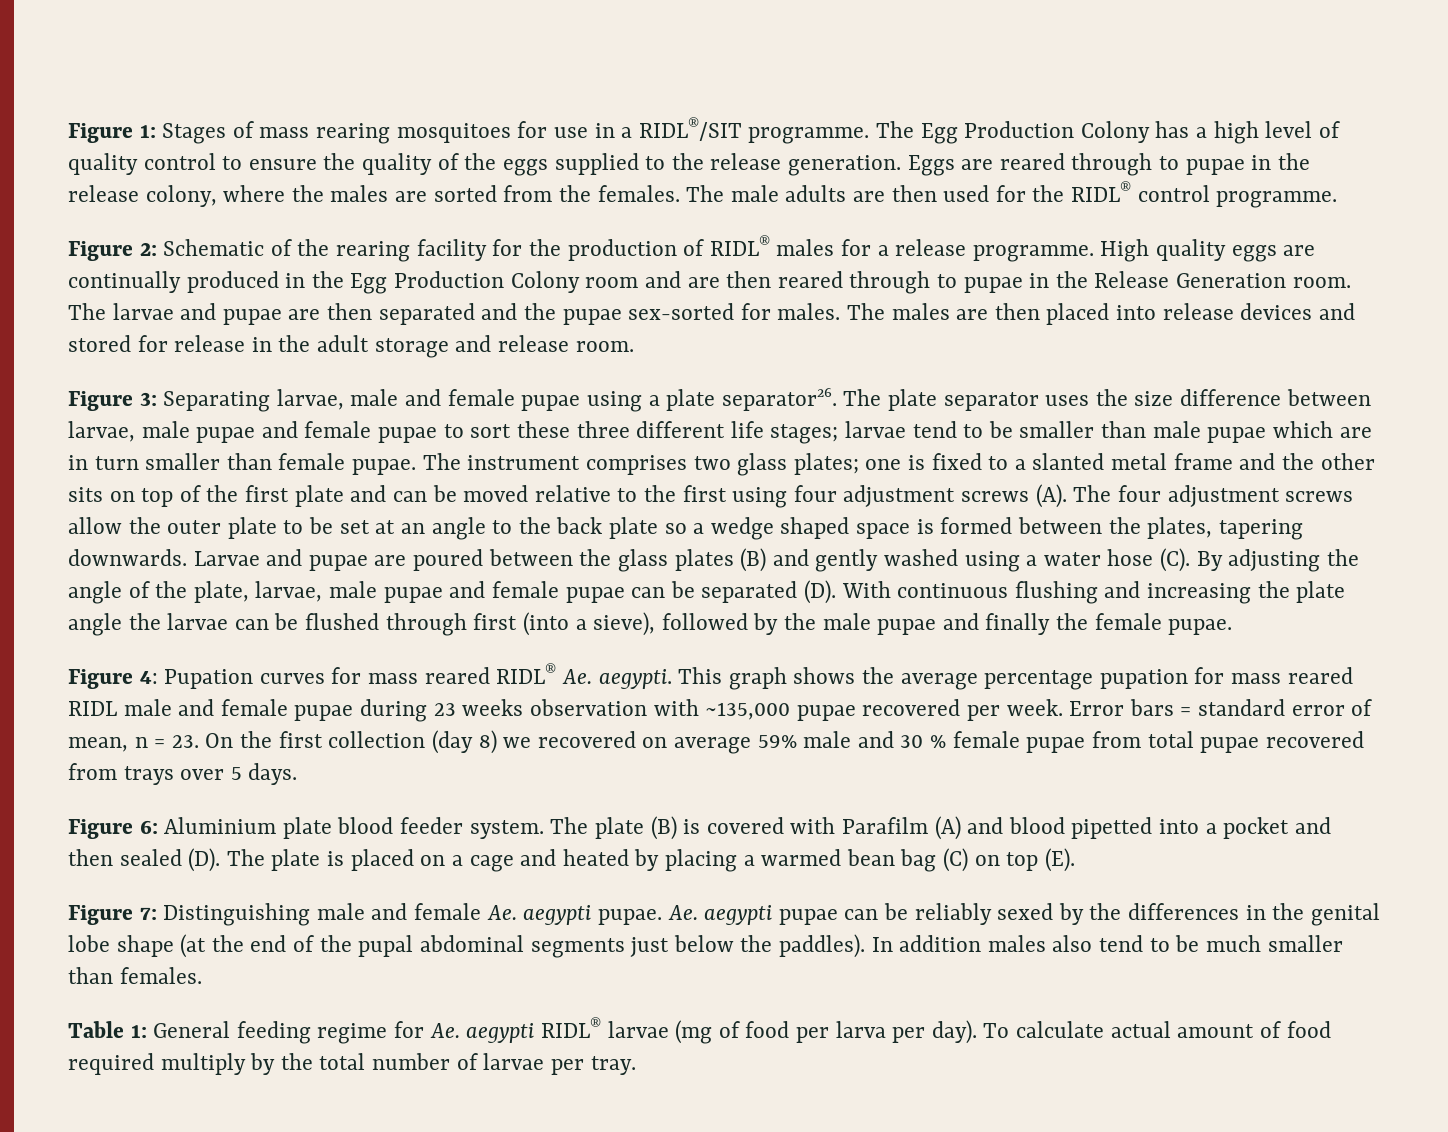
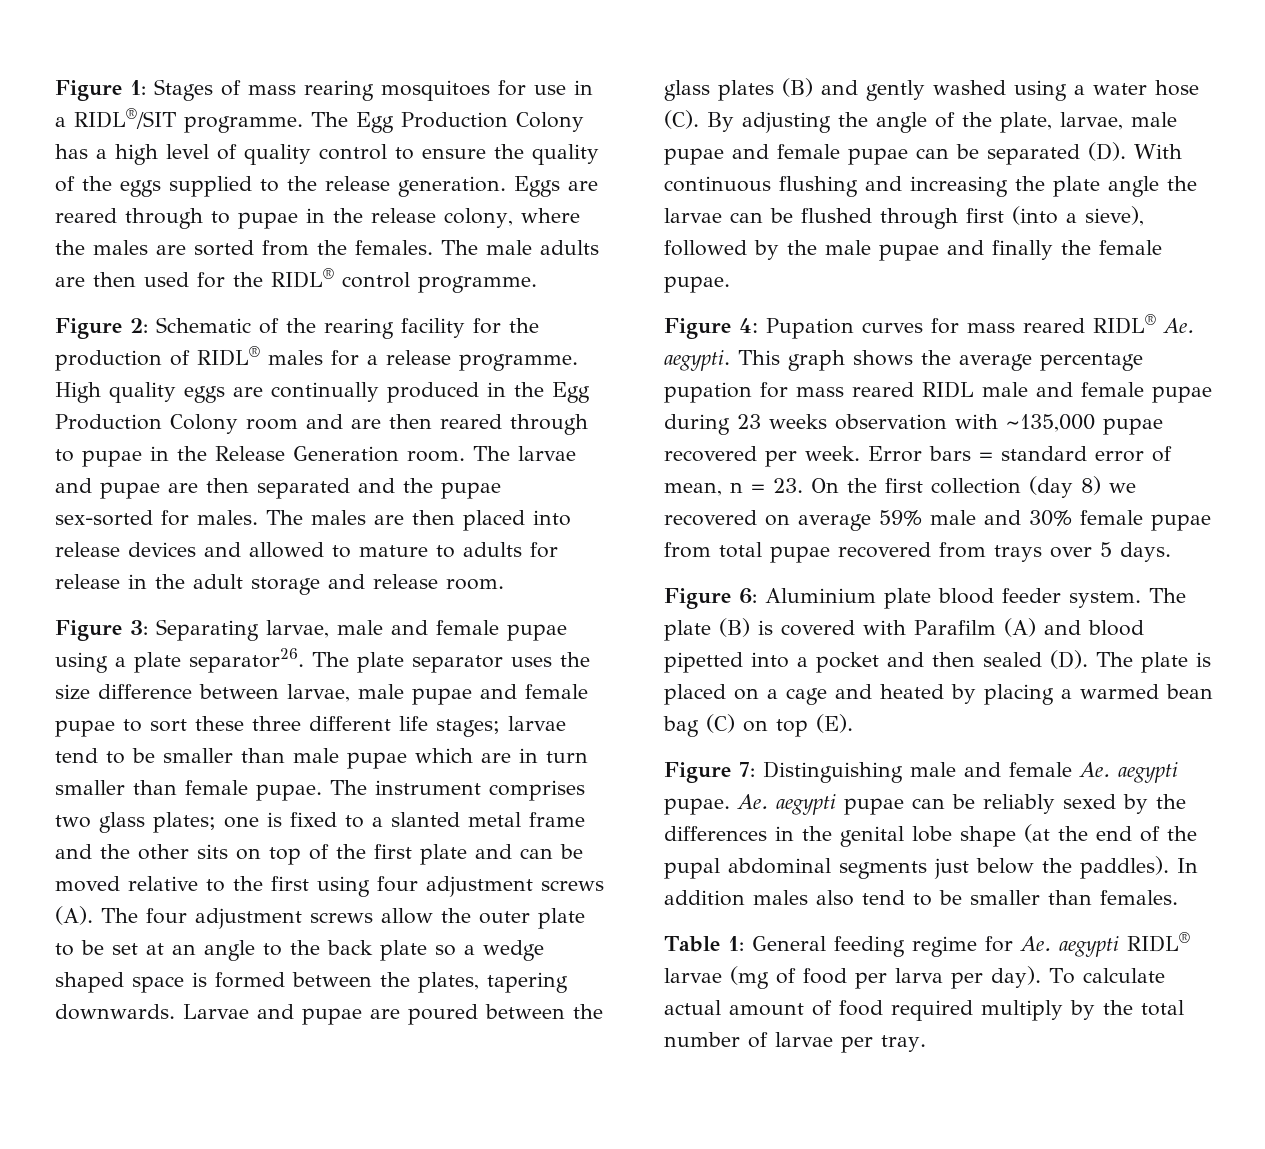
[68,335,131,352] stored -> [249,542,522,558] allowed to mature to adults
[900,735,947,748] 30 % -> [1029,510,1072,526] 30%
[1205,935,1261,952] much -> (962, 897) none

